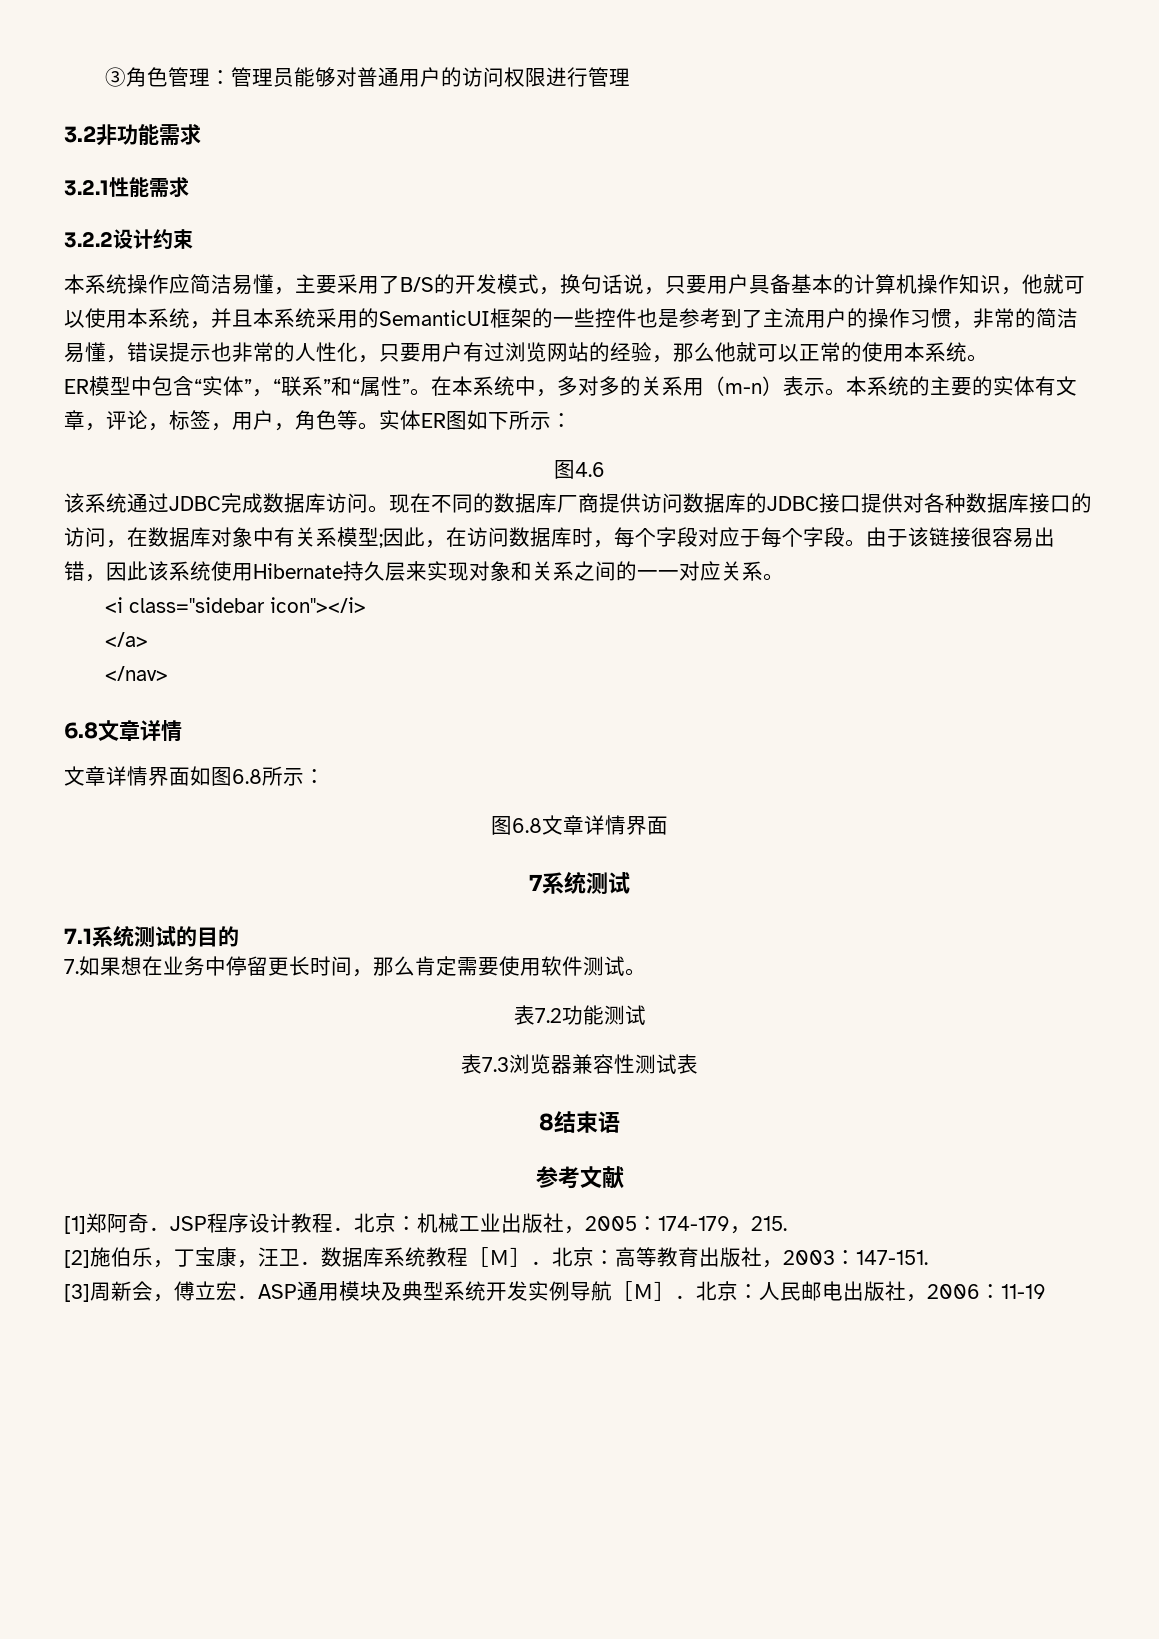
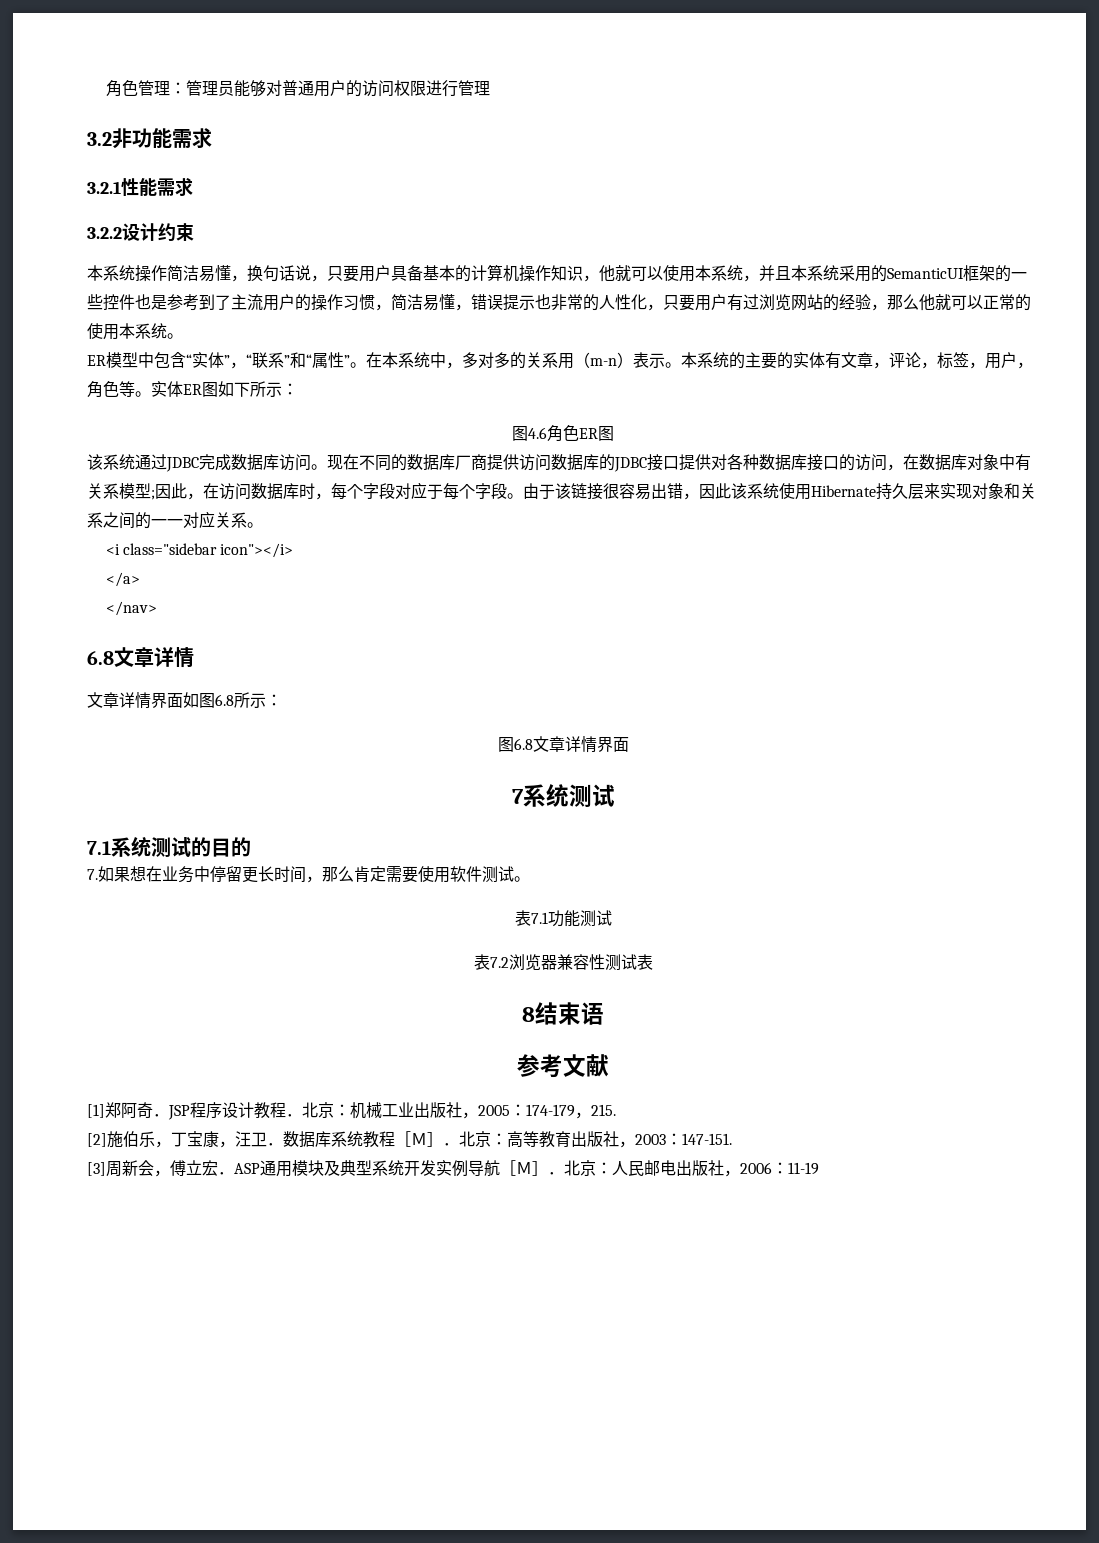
[104,67,126,87] ③ -> (105, 88) none
[169,274,560,295] 应简洁易懂，主要采用了B/S的开发模式， -> [167,265,247,282] 简洁易懂，
[973,308,1036,328] 非常的 -> (391, 307) none
(605, 469) none -> [547,425,614,442] 角色ER图
[534,1008,562,1023] 7.2 -> [530,912,548,924] 7.1
[482,1057,509,1072] 7.3 -> [489,957,509,968] 7.2

